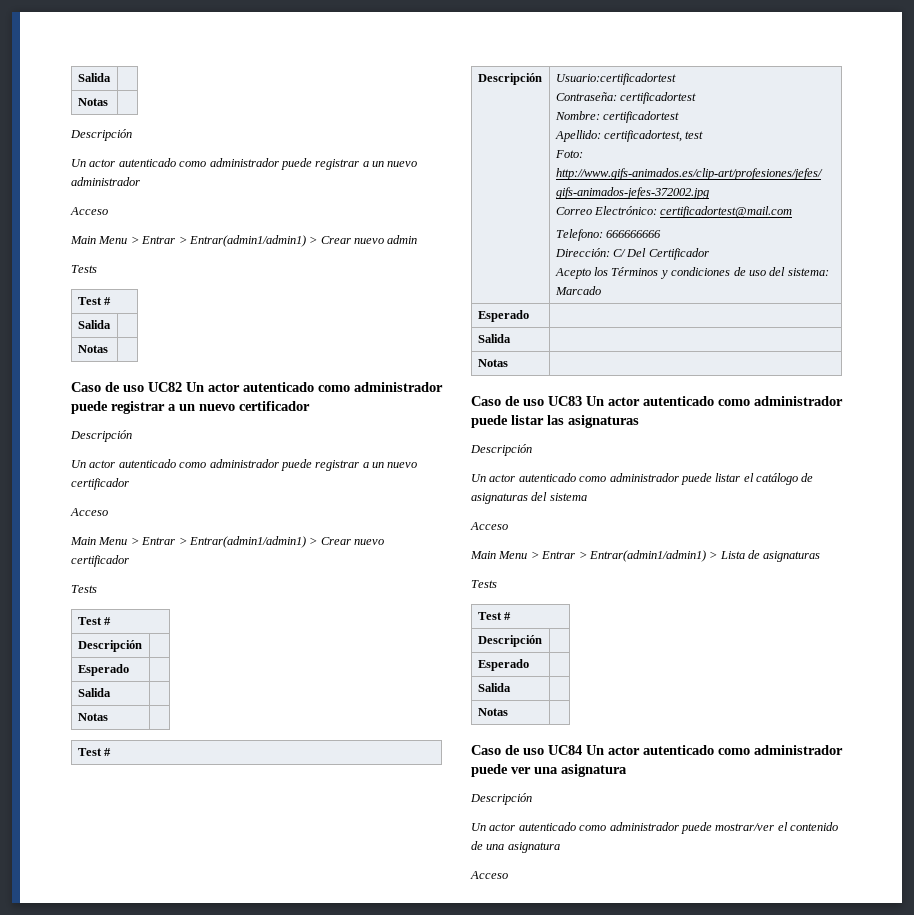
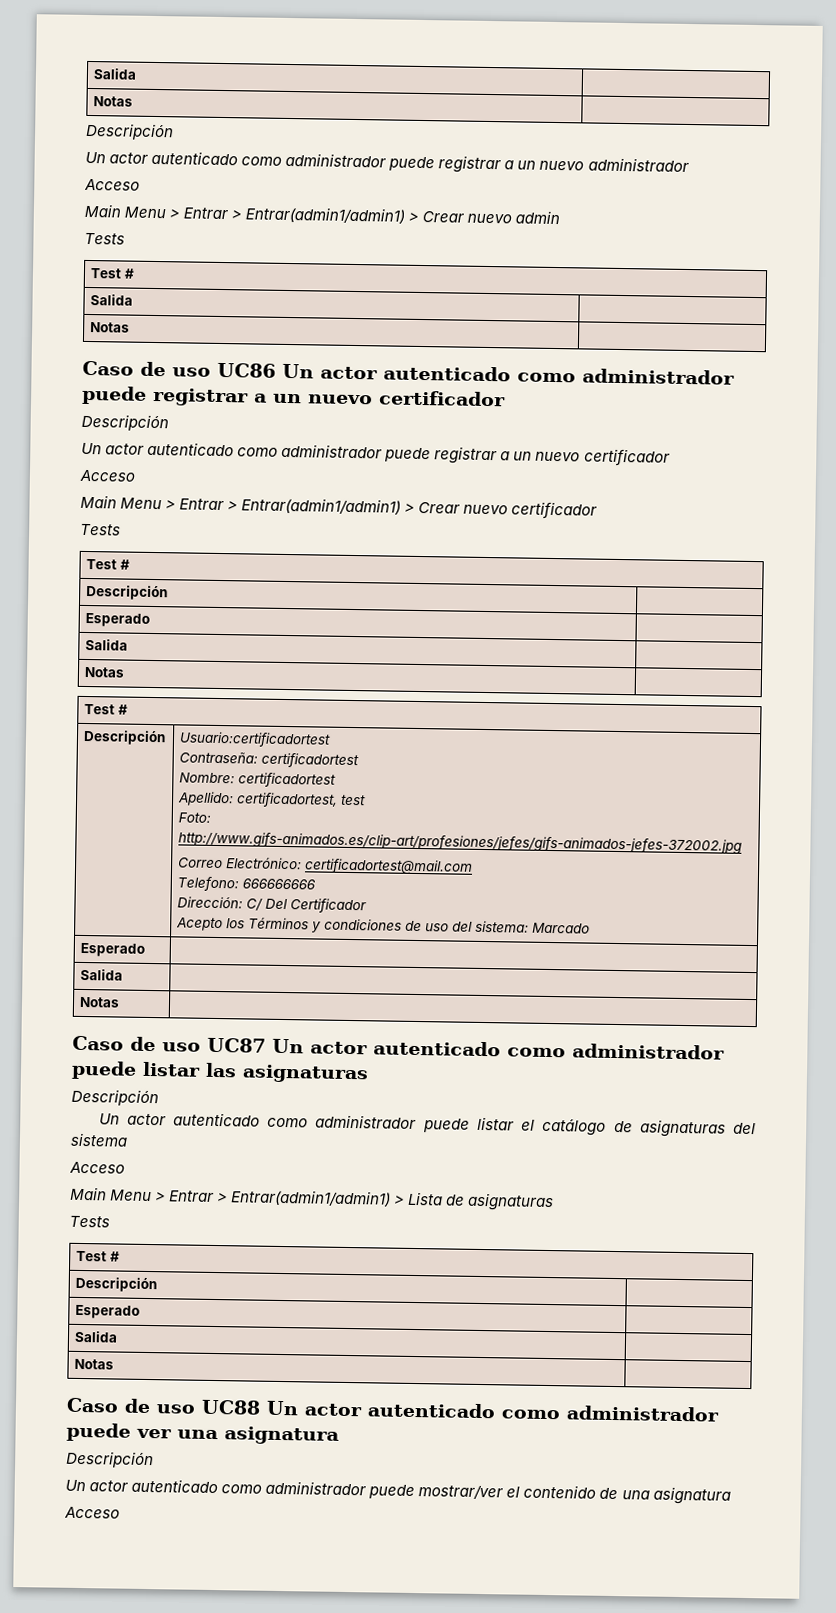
[148,382,182,392] UC82 -> [217,362,276,378] UC86
[548,396,582,406] UC83 -> [207,1037,266,1053] UC87
[548,745,582,755] UC84 -> [201,1399,261,1415] UC88

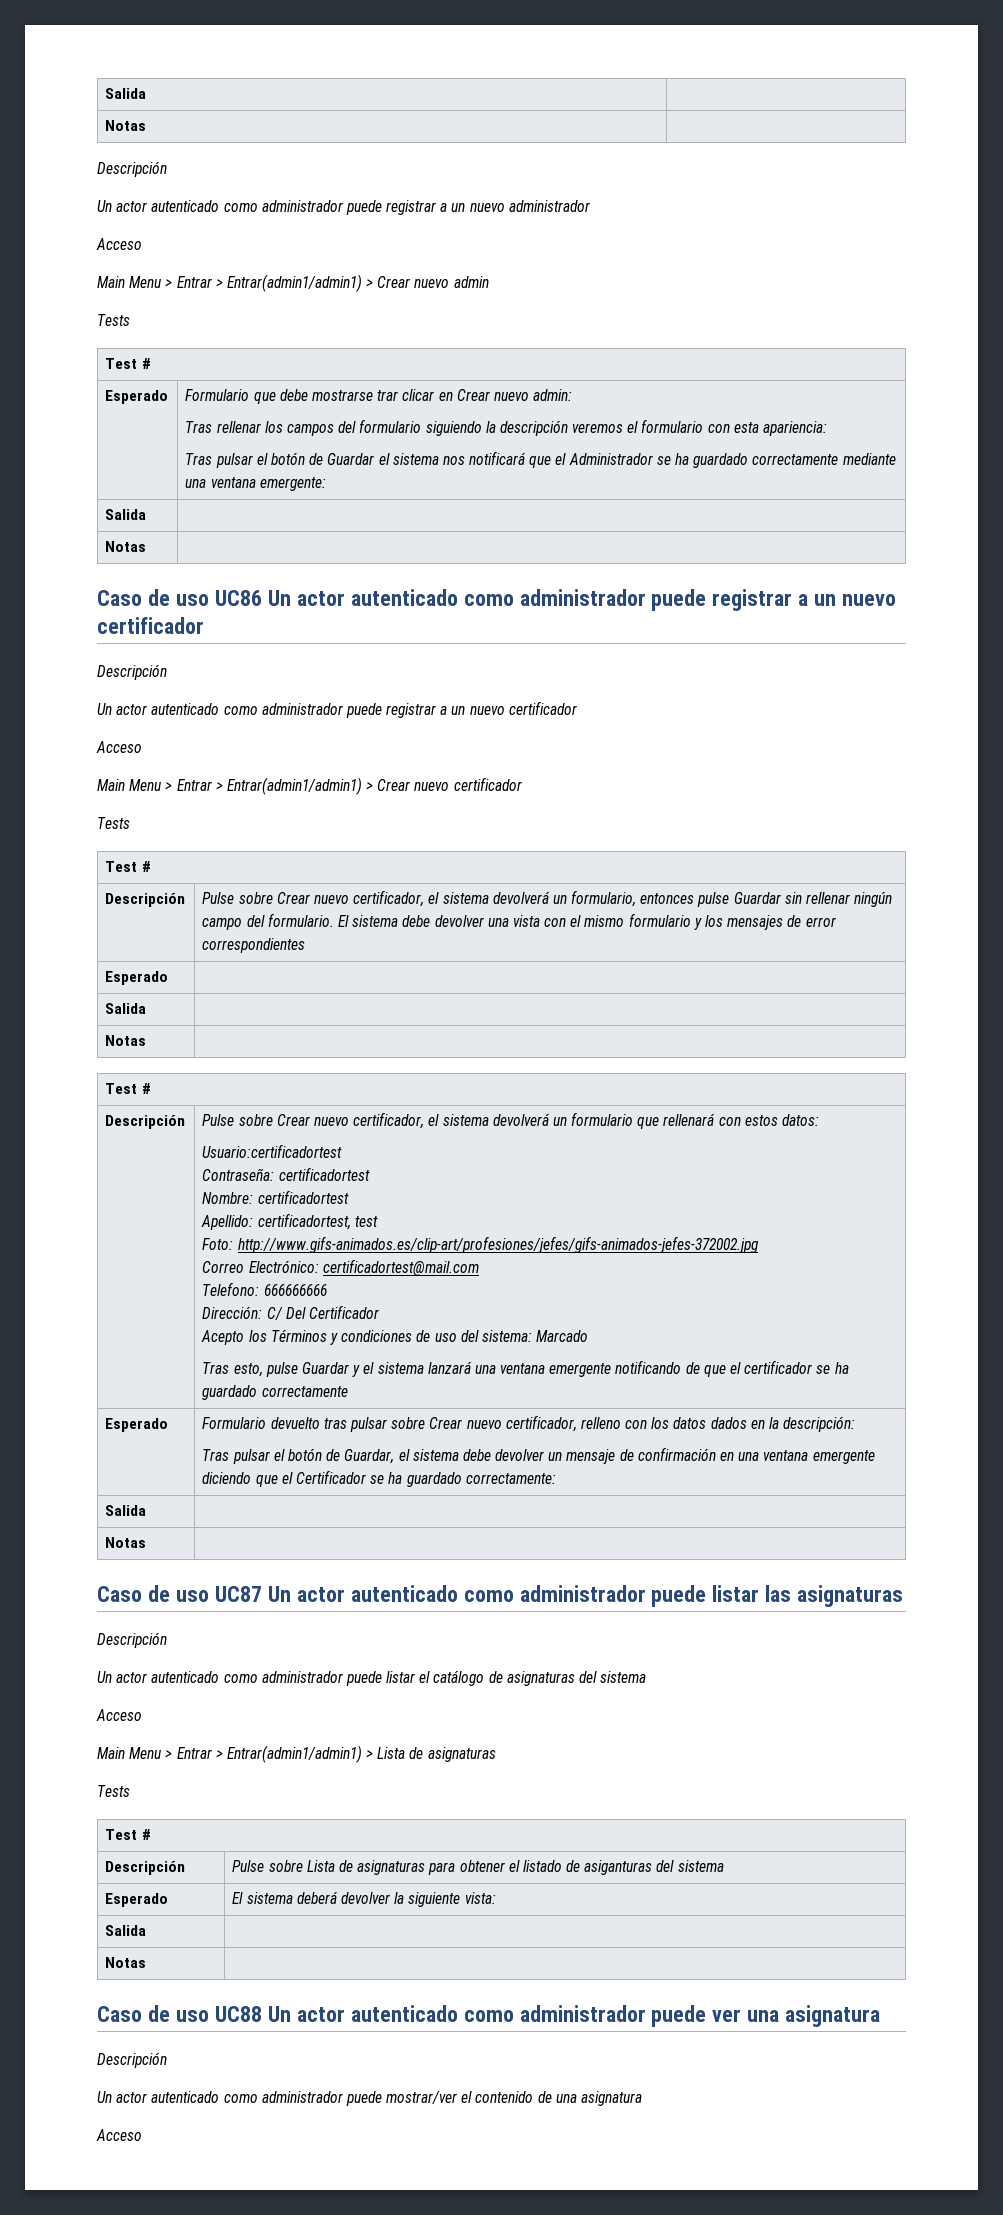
(136, 273) none -> [105,390,169,404] [185,389,573,404] [185,419,828,436] [185,451,896,468] [185,477,326,491] // Esperado | Formulario que debe mostrarse trar clicar en Crear nuevo admin: // Tras rellenar los campos del formulario siguiendo la descripción veremos el formulario con esta apariencia: // Tras pulsar el botón de Guardar el sistema nos notificará que el Administrador se ha guardado correctamente mediante una ventana emergente:
(169, 592) none -> [202,890,893,907] [202,913,836,930] [202,938,306,953] Pulse sobre Crear nuevo certificador, el sistema devolverá un formulario, entonces pulse Guardar sin rellenar ningún campo del formulario. El sistema debe devolver una vista con el mismo formulario y los mensajes de error correspondientes
(167, 737) none -> [202,1112,820,1129] Pulse sobre Crear nuevo certificador, el sistema devolverá un formulario que rellenará con estos datos: //
[80,942,146,957] // Esperado | -> [202,1360,849,1377] [202,1385,348,1400] [105,1418,169,1432] [202,1415,856,1432] [202,1447,875,1464] [202,1470,556,1487] // Tras esto, pulse Guardar y el sistema lanzará una ventana emergente notificando de que el certificador se ha guardado correctamente // Esperado | Formulario devuelto tras pulsar sobre Crear nuevo certificador, relleno con los datos dados en la descripción: // Tras pulsar el botón de Guardar, el sistema debe devolver un mensaje de confirmación en una ventana emergente diciendo que el Certificador se ha guardado correctamente:
[75,1304,141,1319] // Esperado | -> [232,1860,724,1875] [105,1893,169,1907] [232,1891,496,1907] Pulse sobre Lista de asignaturas para obtener el listado de asiganturas del sistema // Esperado | El sistema deberá devolver la siguiente vista:

